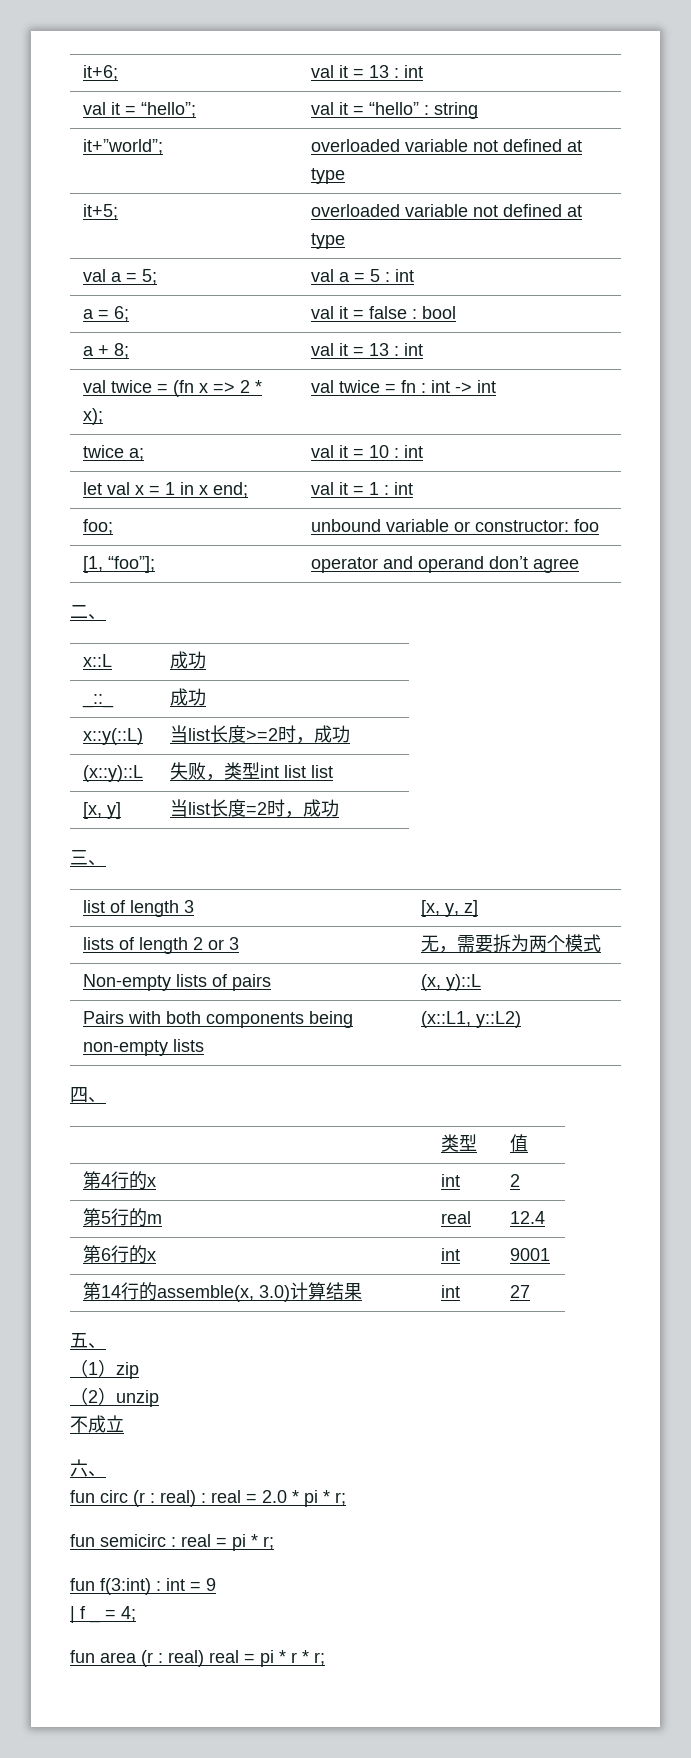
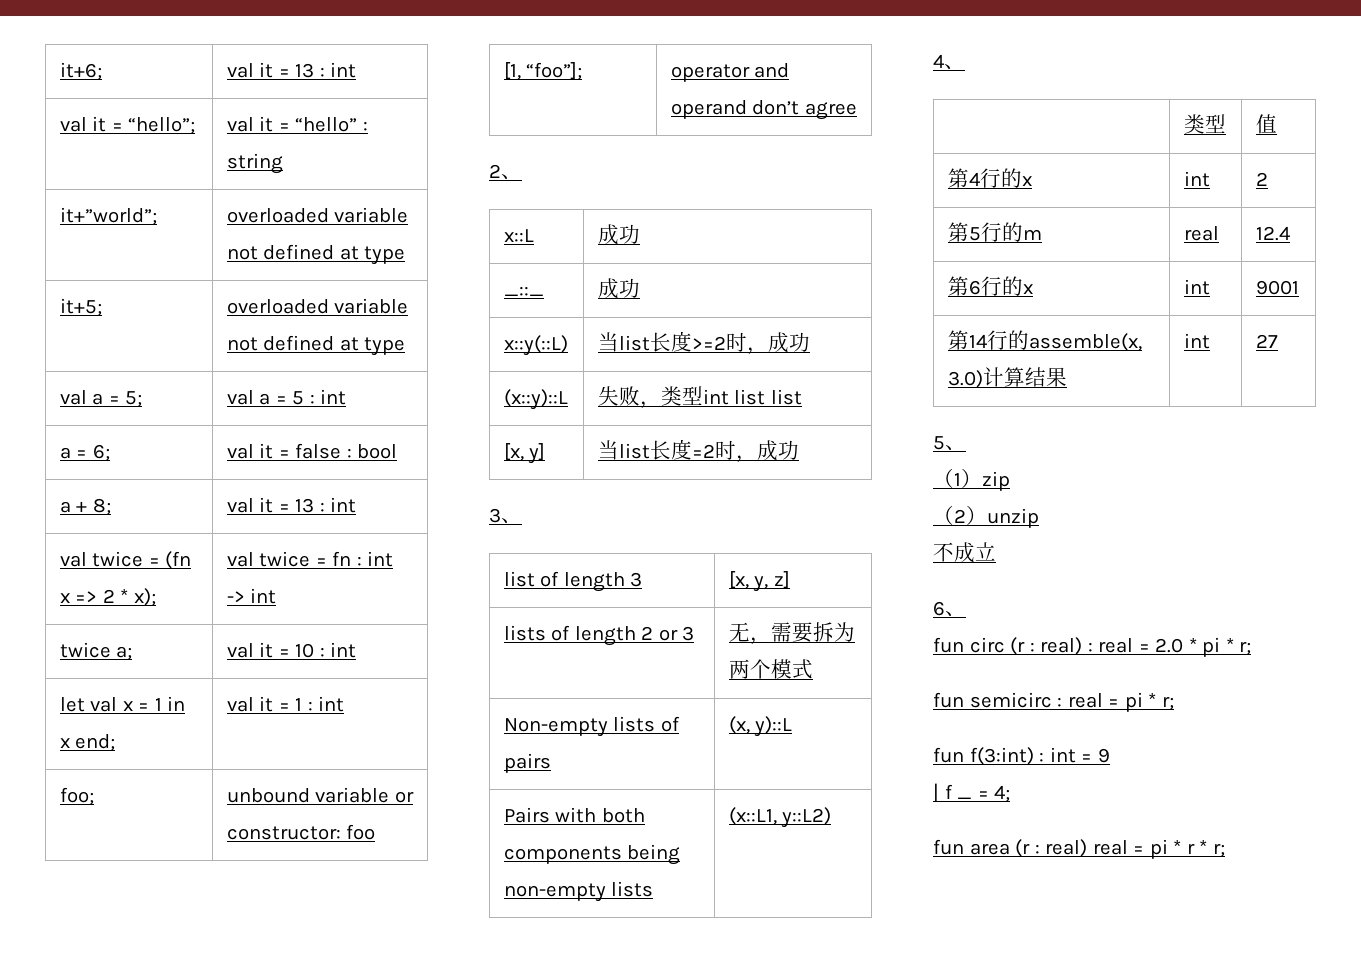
[70,605,88,618] 二 -> [489,164,501,178] 2
[70,850,88,865] 三 -> [489,508,501,523] 3
[70,1087,88,1103] 四 -> [933,54,944,68] 4
[70,1333,88,1348] 五 -> [933,436,945,450] 5
[70,1459,88,1477] 六 -> [933,601,945,616] 6

